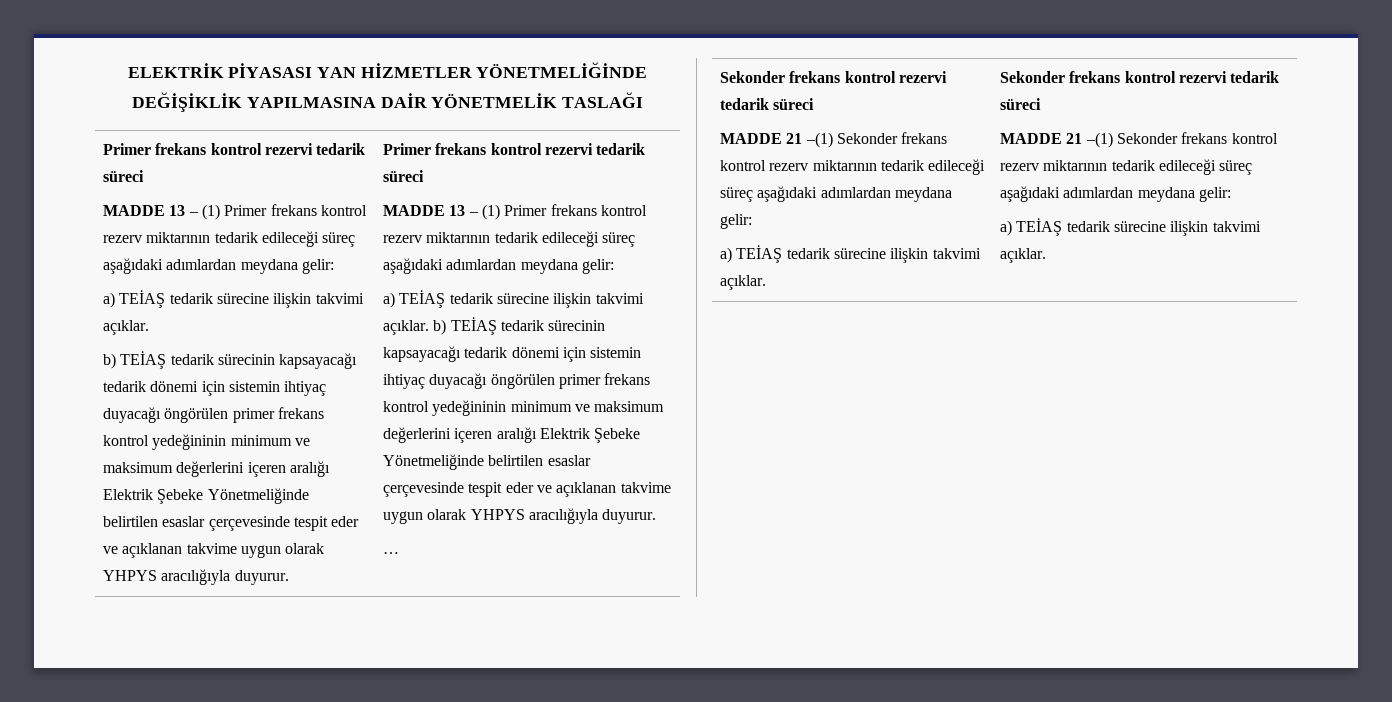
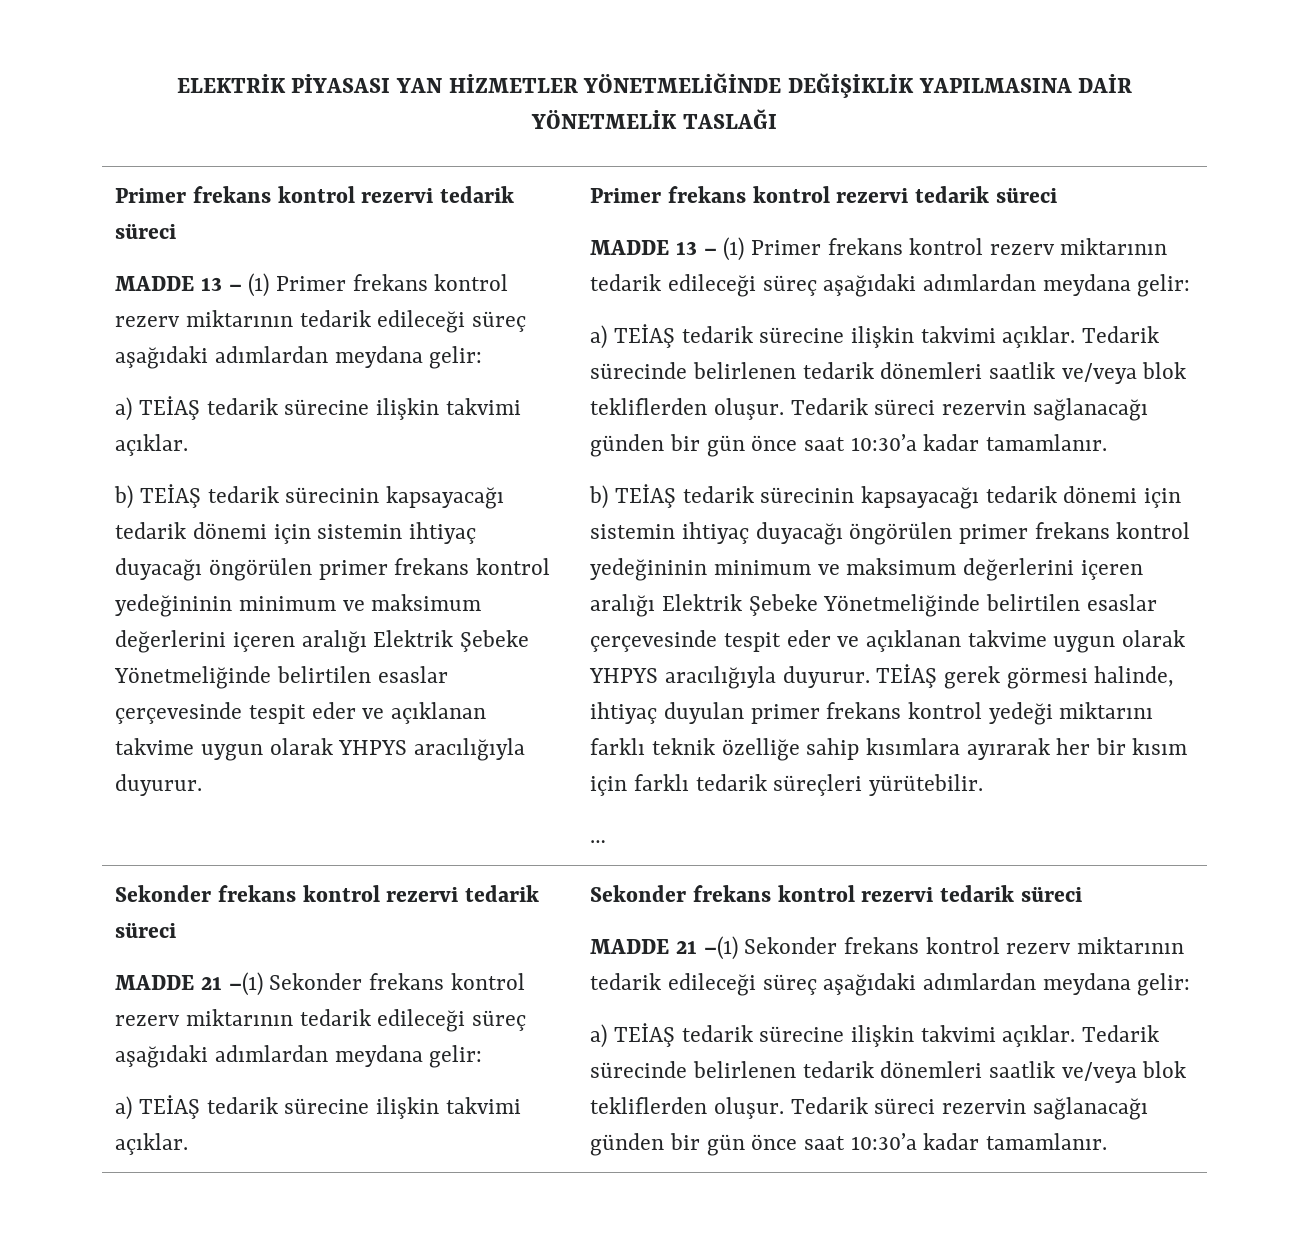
(430, 327) none -> [1081,326,1159,343] [590,362,1187,384] [590,398,1148,421] [590,434,1107,457] Tedarik sürecinde belirlenen tedarik dönemleri saatlik ve/veya blok tekliflerden oluşur. Tedarik süreci rezervin sağlanacağı günden bir gün önce saat 10:30’a kadar tamamlanır. //
(657, 516) none -> [876,664,1175,689] [590,702,1154,725] [590,738,1188,761] [590,774,983,796] TEİAŞ gerek görmesi halinde, ihtiyaç duyulan primer frekans kontrol yedeği miktarını farklı teknik özelliğe sahip kısımlara ayırarak her bir kısım için farklı tedarik süreçleri yürütebilir.
(1047, 255) none -> [1081,1025,1159,1042] [590,1061,1187,1083] [590,1097,1148,1120] [590,1133,1107,1156] Tedarik sürecinde belirlenen tedarik dönemleri saatlik ve/veya blok tekliflerden oluşur. Tedarik süreci rezervin sağlanacağı günden bir gün önce saat 10:30’a kadar tamamlanır.

